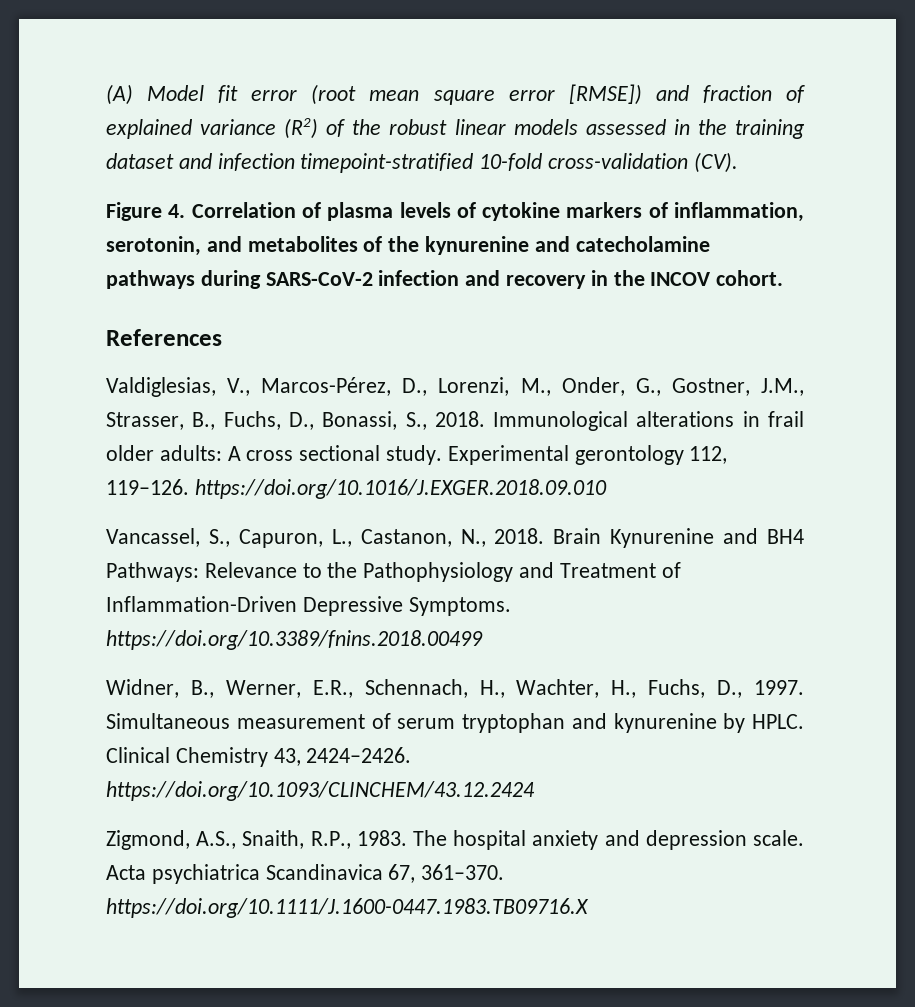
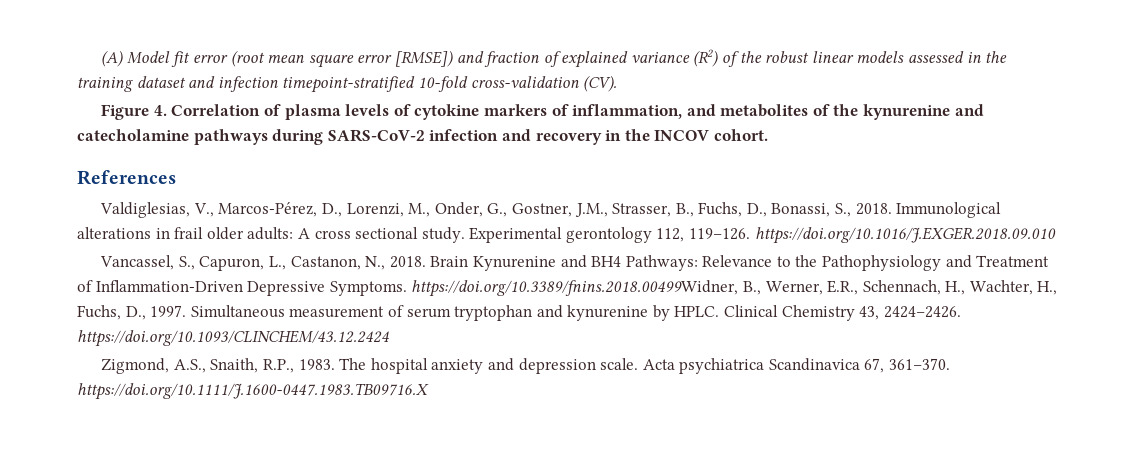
[106,236,201,256] serotonin, -> (683, 111) none
[106,630,483,650] [106,679,179,698] https://doi.org/10.3389/fnins.2018.00499 // Widner, -> [411,280,739,297] https://doi.org/10.3389/fnins.2018.00499Widner,

